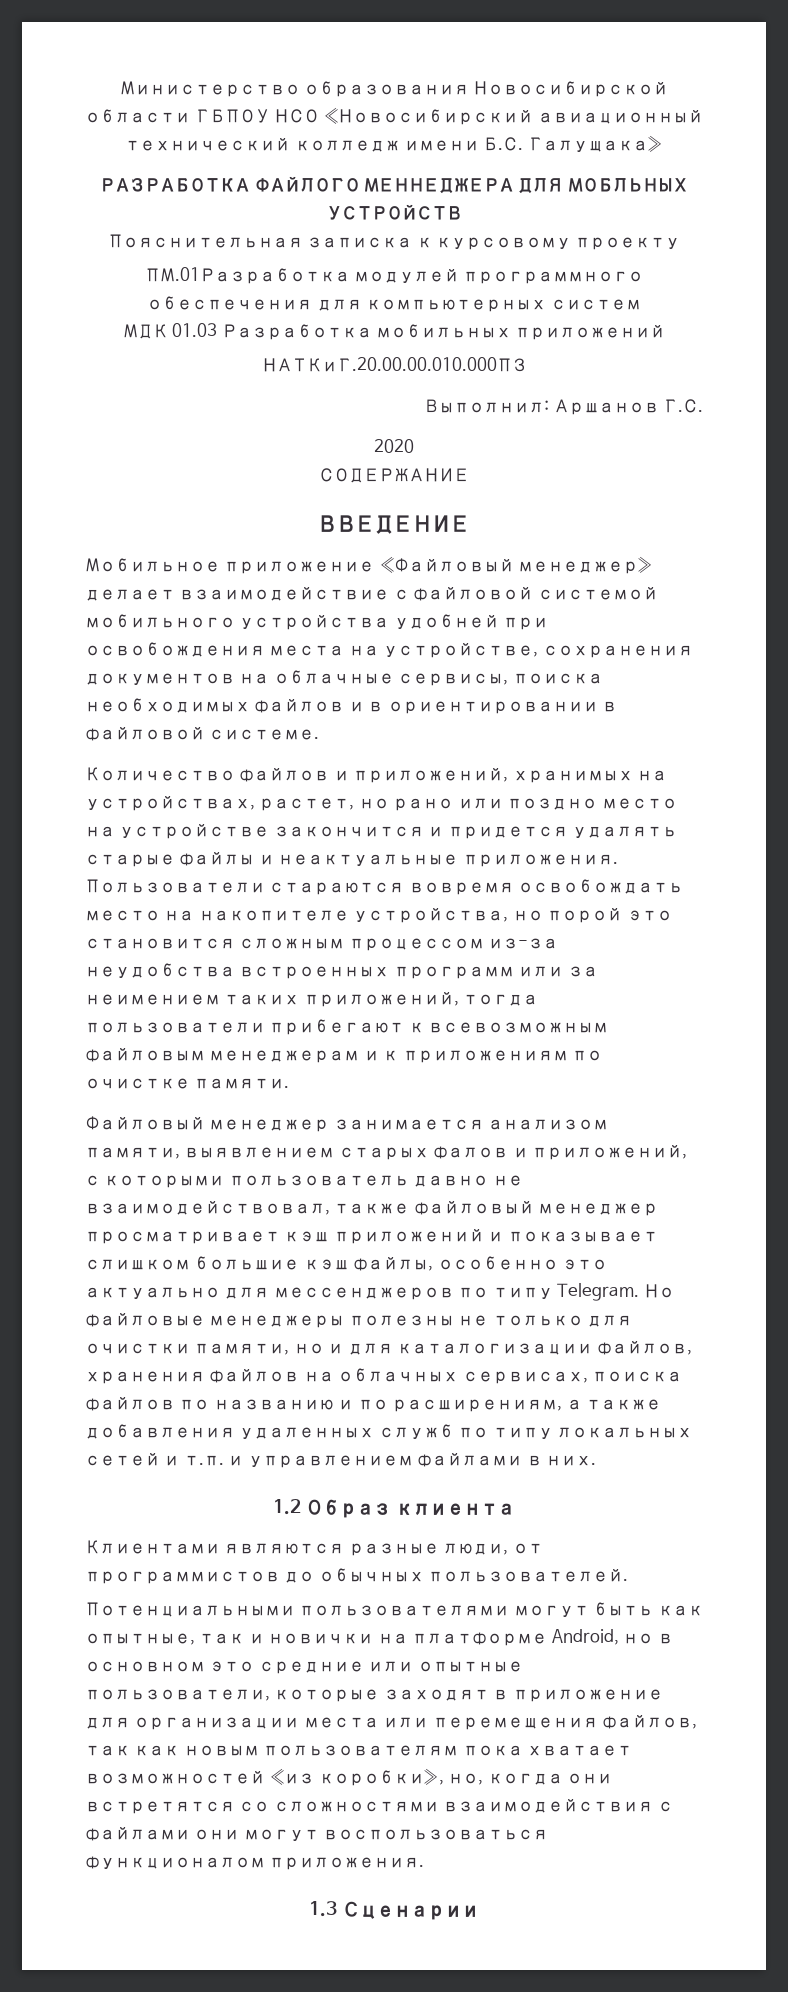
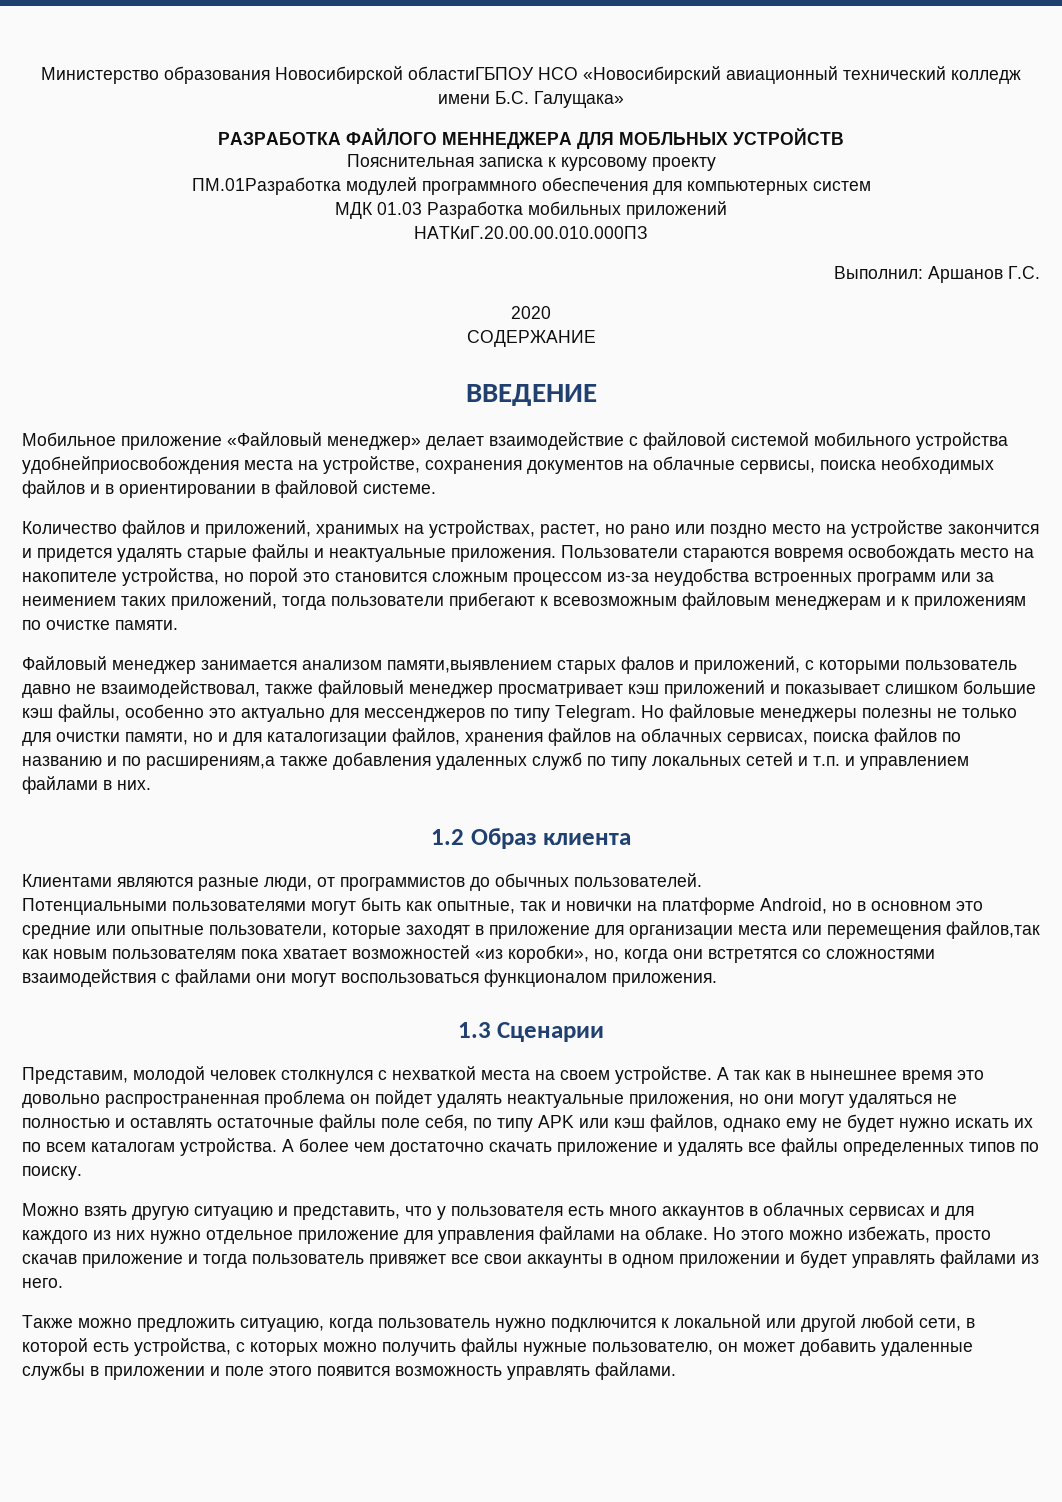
[85,109,270,123] области ГБПОУ -> [408,66,534,80] областиГБПОУ
[393,614,549,630] [85,642,265,657] удобней при освобождения -> [22,456,239,474] удобнейприосвобождения
[85,1147,335,1159] памяти, выявлением -> [387,660,552,673] памяти,выявлением
[392,1399,582,1412] расширениям, а -> [146,756,275,770] расширениям,а
[602,1715,698,1729] [85,1745,130,1756] файлов, так -> [946,921,1040,939] файлов,так
(479, 1910) none -> [22,1066,984,1084] [22,1090,957,1108] [22,1114,1033,1132] [22,1138,1039,1156] [22,1166,82,1180] [22,1202,974,1220] [22,1226,991,1244] [22,1250,1039,1268] [22,1278,63,1288] [22,1314,975,1332] [22,1338,973,1356] [22,1362,676,1380] // Представим, молодой человек столкнулся с нехваткой места на своем устройстве. А так как в нынешнее время это довольно распространенная проблема он пойдет удалять неактуальные приложения, но они могут удаляться не полностью и оставлять остаточные файлы поле себя, по типу APK или кэш файлов, однако ему не будет нужно искать их по всем каталогам устройства. А более чем достаточно скачать приложение и удалять все файлы определенных типов по поиску. // Можно взять другую ситуацию и представить, что у пользователя есть много аккаунтов в облачных сервисах и для каждого из них нужно отдельное приложение для управления файлами на облаке. Но этого можно избежать, просто скачав приложение и тогда пользователь привяжет все свои аккаунты в одном приложении и будет управлять файлами из него. // Также можно предложить ситуацию, когда пользователь нужно подключится к локальной или другой любой сети, в которой есть устройства, с которых можно получить файлы нужные пользователю, он может добавить удаленные службы в приложении и поле этого появится возможность управлять файлами.

